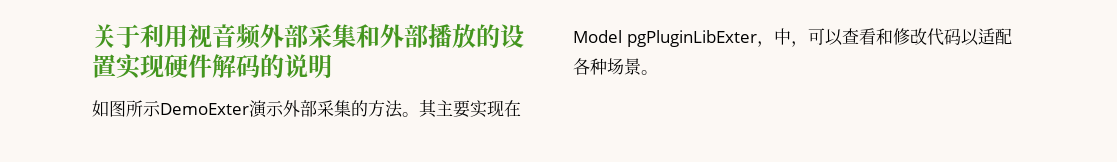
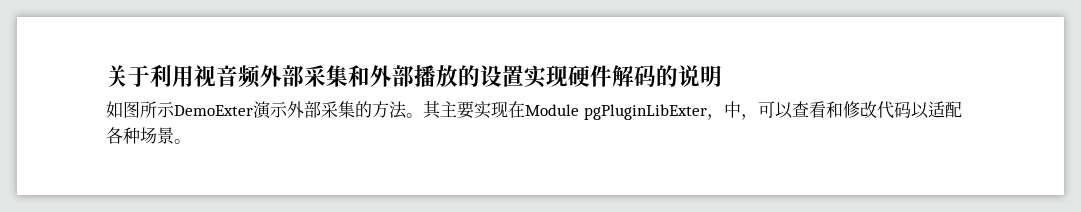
[573,30,622,43] Model -> [525,104,579,116] Module

